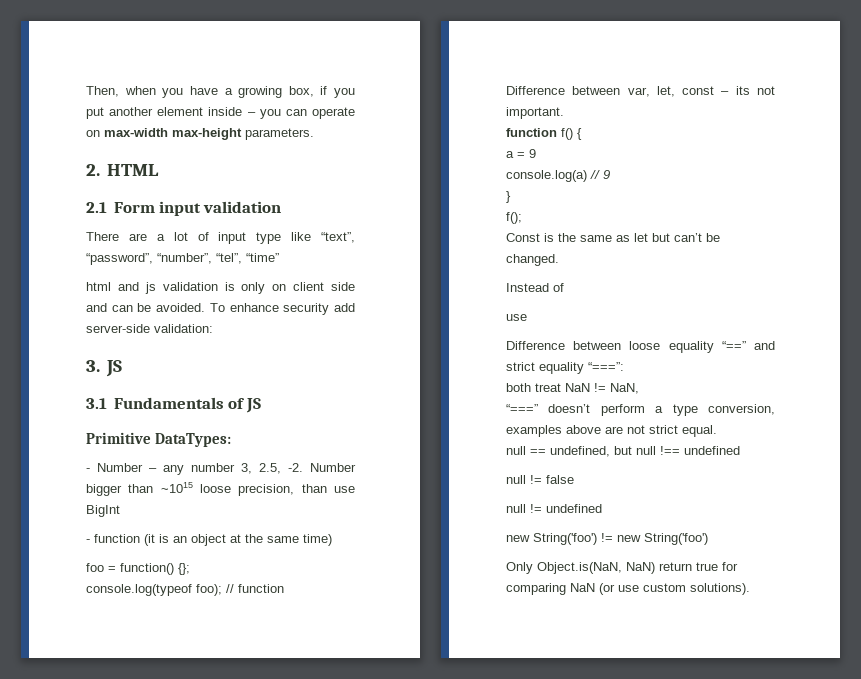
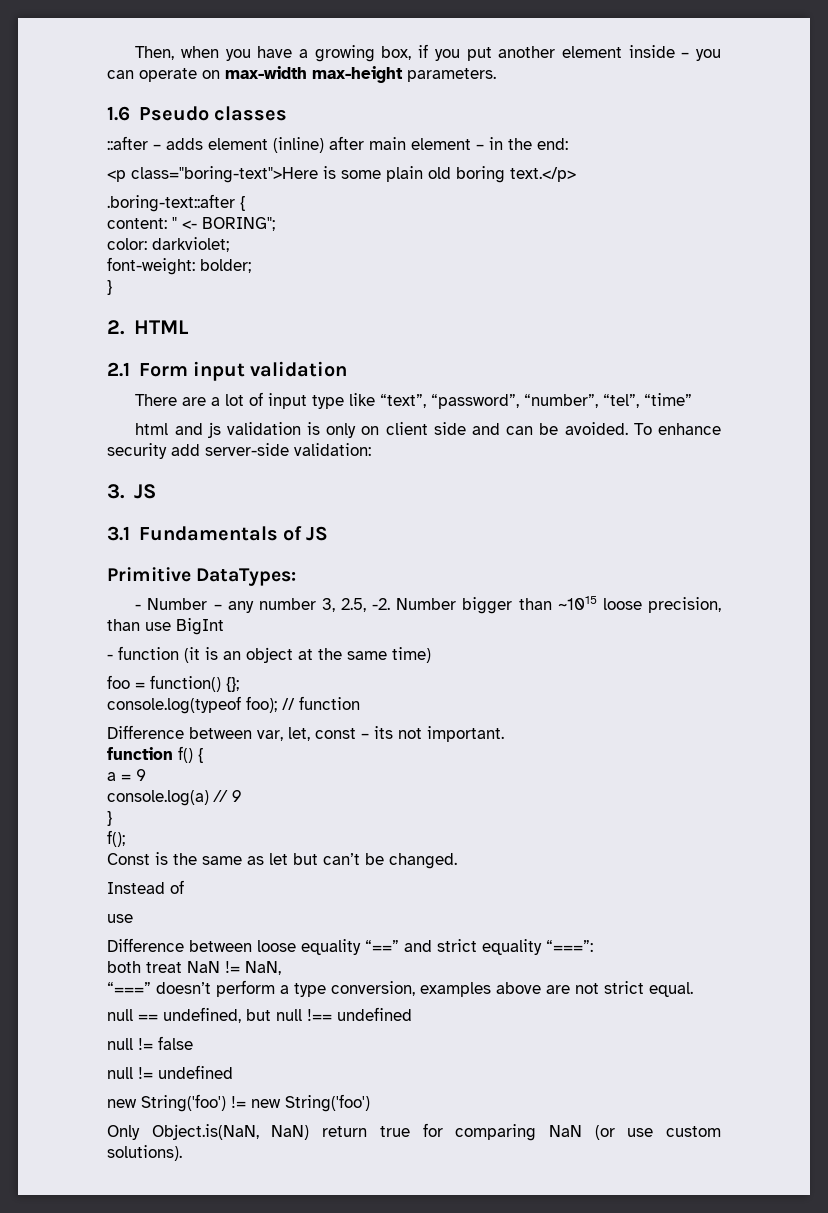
(314, 134) none -> [107,106,287,121] [107,136,568,153] [107,166,576,183] [107,194,245,212] [107,217,275,231] [107,237,229,252] [107,257,251,275] [107,280,112,295] // 1.6 Pseudo classes // ::after – adds element (inline) after main element – in the end: // <p class="boring-text">Here is some plain old boring text.</p> // .boring-text::after { // content: " <- BORING"; // color: darkviolet; // font-weight: bolder; // }

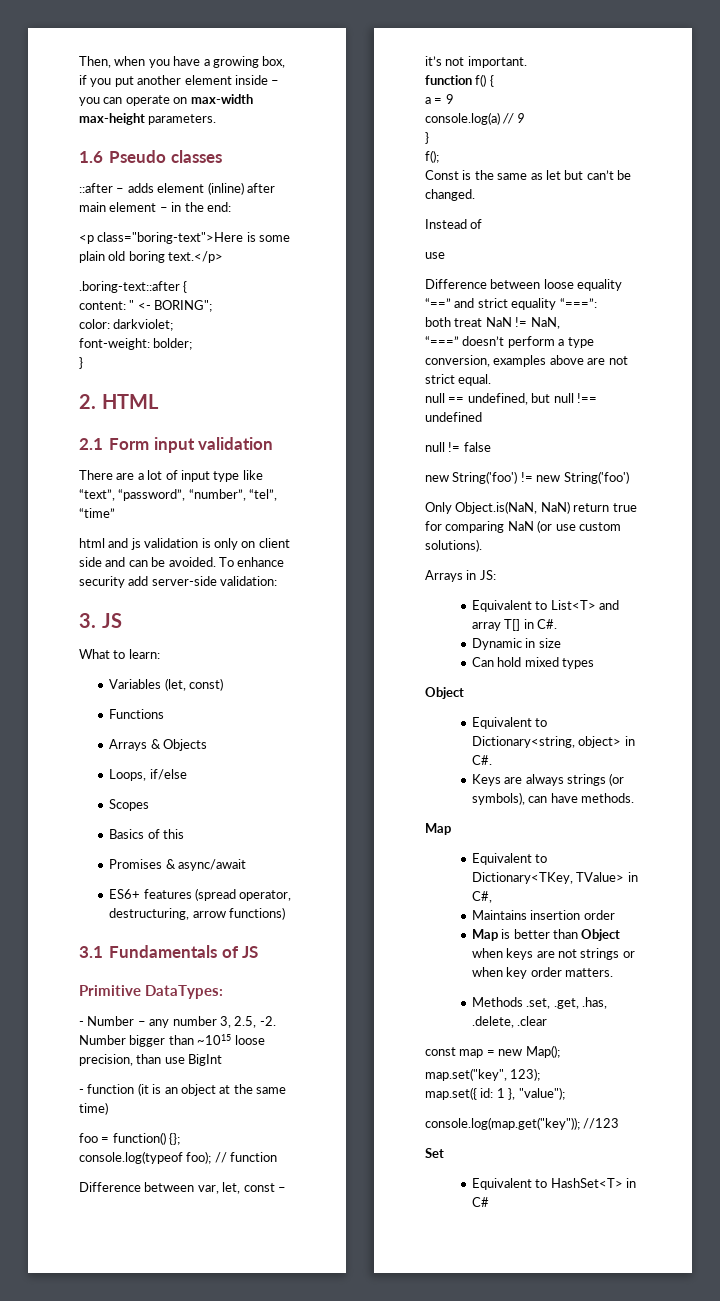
(156, 491) none -> [79,649,160,659] [109,678,224,691] [109,709,165,719] [109,739,208,751] [109,769,187,781] [109,799,150,811] [109,829,185,839] [109,859,247,871] [109,888,292,901] [109,907,286,920] // What to learn: // Variables (let, const) // Functions // Arrays & Objects // Loops, if/else // Scopes // Basics of this // Promises & async/await // ES6+ features (spread operator, destructuring, arrow functions)
[374,726,393,739] its -> [425,56,442,66] it’s
[107,1065,233,1079] // null != undefined -> (491, 447) none
(182, 1153) none -> [425,570,496,582] [471,600,619,612] [471,619,557,631] [471,638,561,650] [471,657,594,669] [425,687,464,699] [471,717,548,729] [471,736,635,748] [471,755,492,765] [471,773,625,786] [471,792,634,805] [425,823,451,835] [471,853,548,865] [471,872,638,884] [471,891,492,903] [471,910,615,920] [471,929,621,941] [471,948,635,960] [471,967,613,979] [471,997,607,1009] [471,1016,548,1028] [425,1045,560,1058] [425,1068,541,1081] [425,1087,565,1100] [425,1117,620,1130] [425,1148,444,1158] [471,1178,636,1190] [471,1197,489,1207] // Arrays in JS: // Equivalent to List<T> and array T[] in C#. // Dynamic in size // Can hold mixed types // Object // Equivalent to Dictionary<string, object> in C#. // Keys are always strings (or symbols), can have methods. // Map // Equivalent to Dictionary<TKey, TValue> in C#, // Maintains insertion order // Map is better than Object when keys are not strings or when key order matters. // Methods .set, .get, .has, .delete, .clear // const map = new Map(); // map.set("key", 123); // map.set({ id: 1 }, "value"); // console.log(map.get("key")); //123 // Set // Equivalent to HashSet<T> in C#

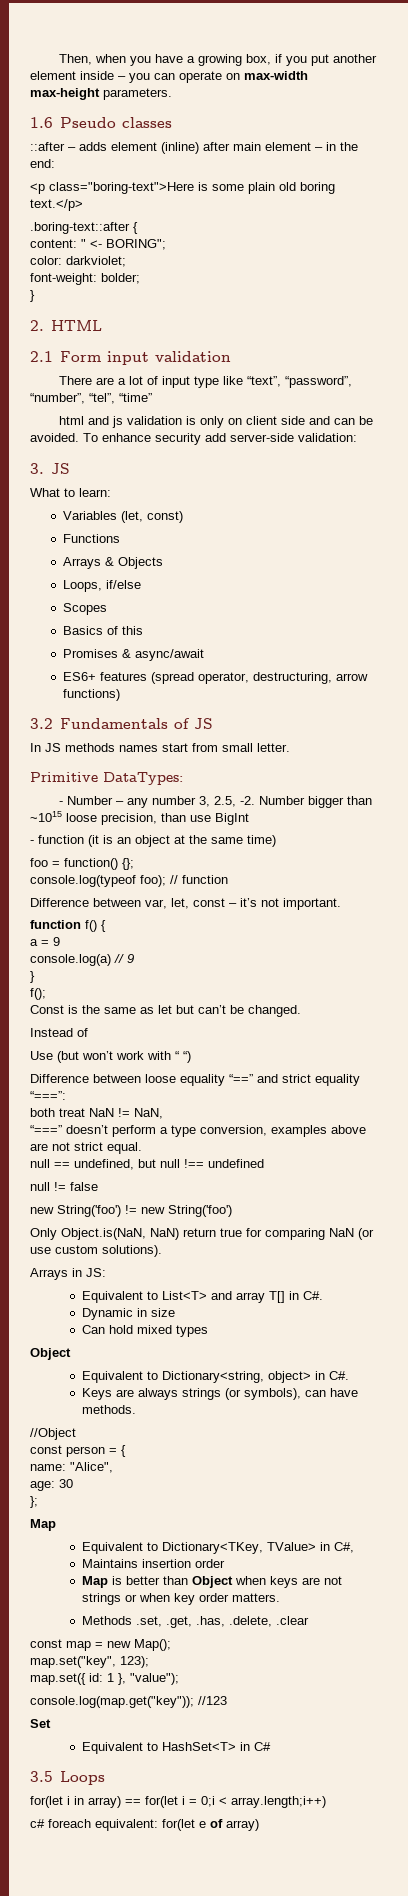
[79,946,103,958] 3.1 -> [30,718,53,729] 3.2
(259, 952) none -> [30,743,290,752] // In JS methods names start from small letter.
[425,252,445,259] use -> [30,1051,191,1063] Use (but won’t work with “ “)
(634, 798) none -> [30,1428,76,1440] [30,1445,126,1457] [30,1462,113,1473] [30,1479,73,1491] [30,1496,38,1508] // //Object // const person = { // name: "Alice", // age: 30 // };
(489, 1202) none -> [30,1771,105,1785] [30,1796,326,1808] [30,1819,259,1831] // 3.5 Loops // for(let i in array) == for(let i = 0;i < array.length;i++) // c# foreach equivalent: for(let e of array)

